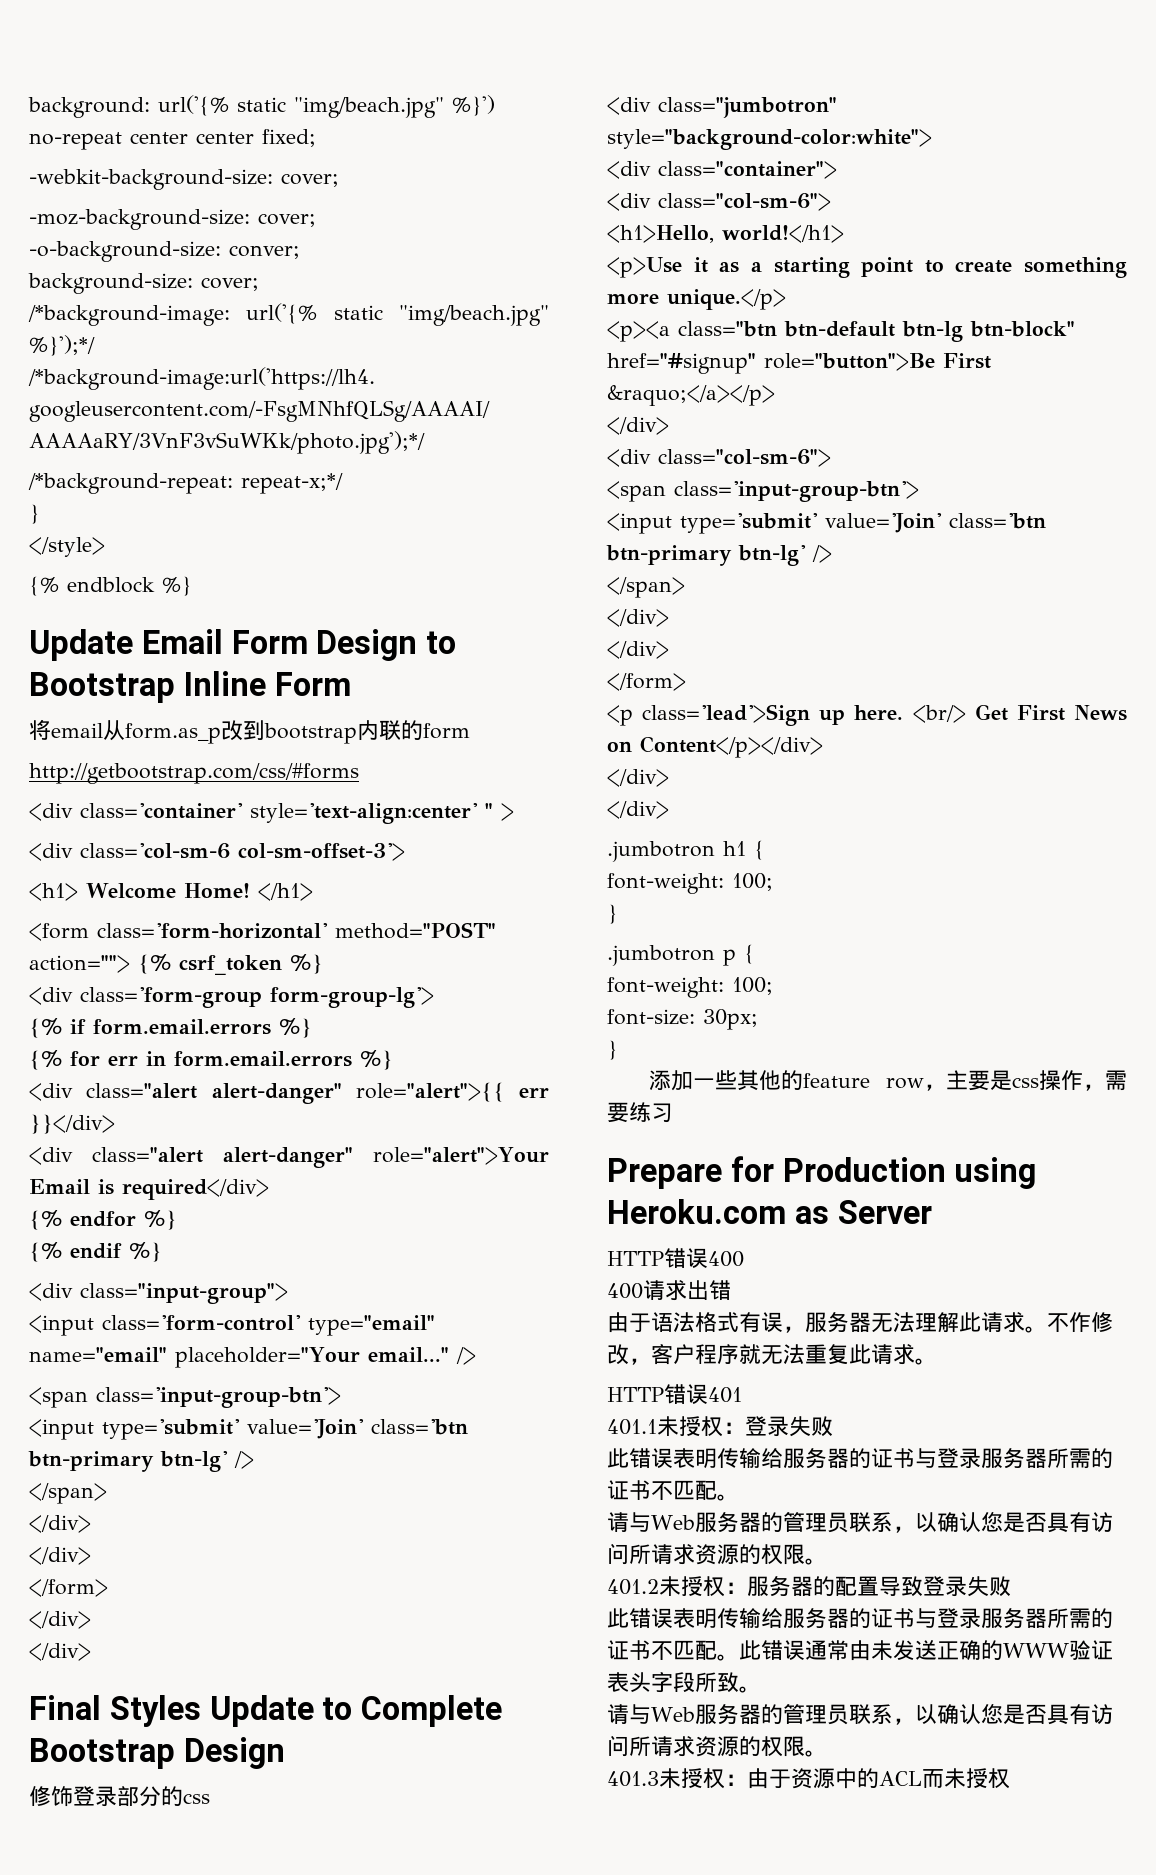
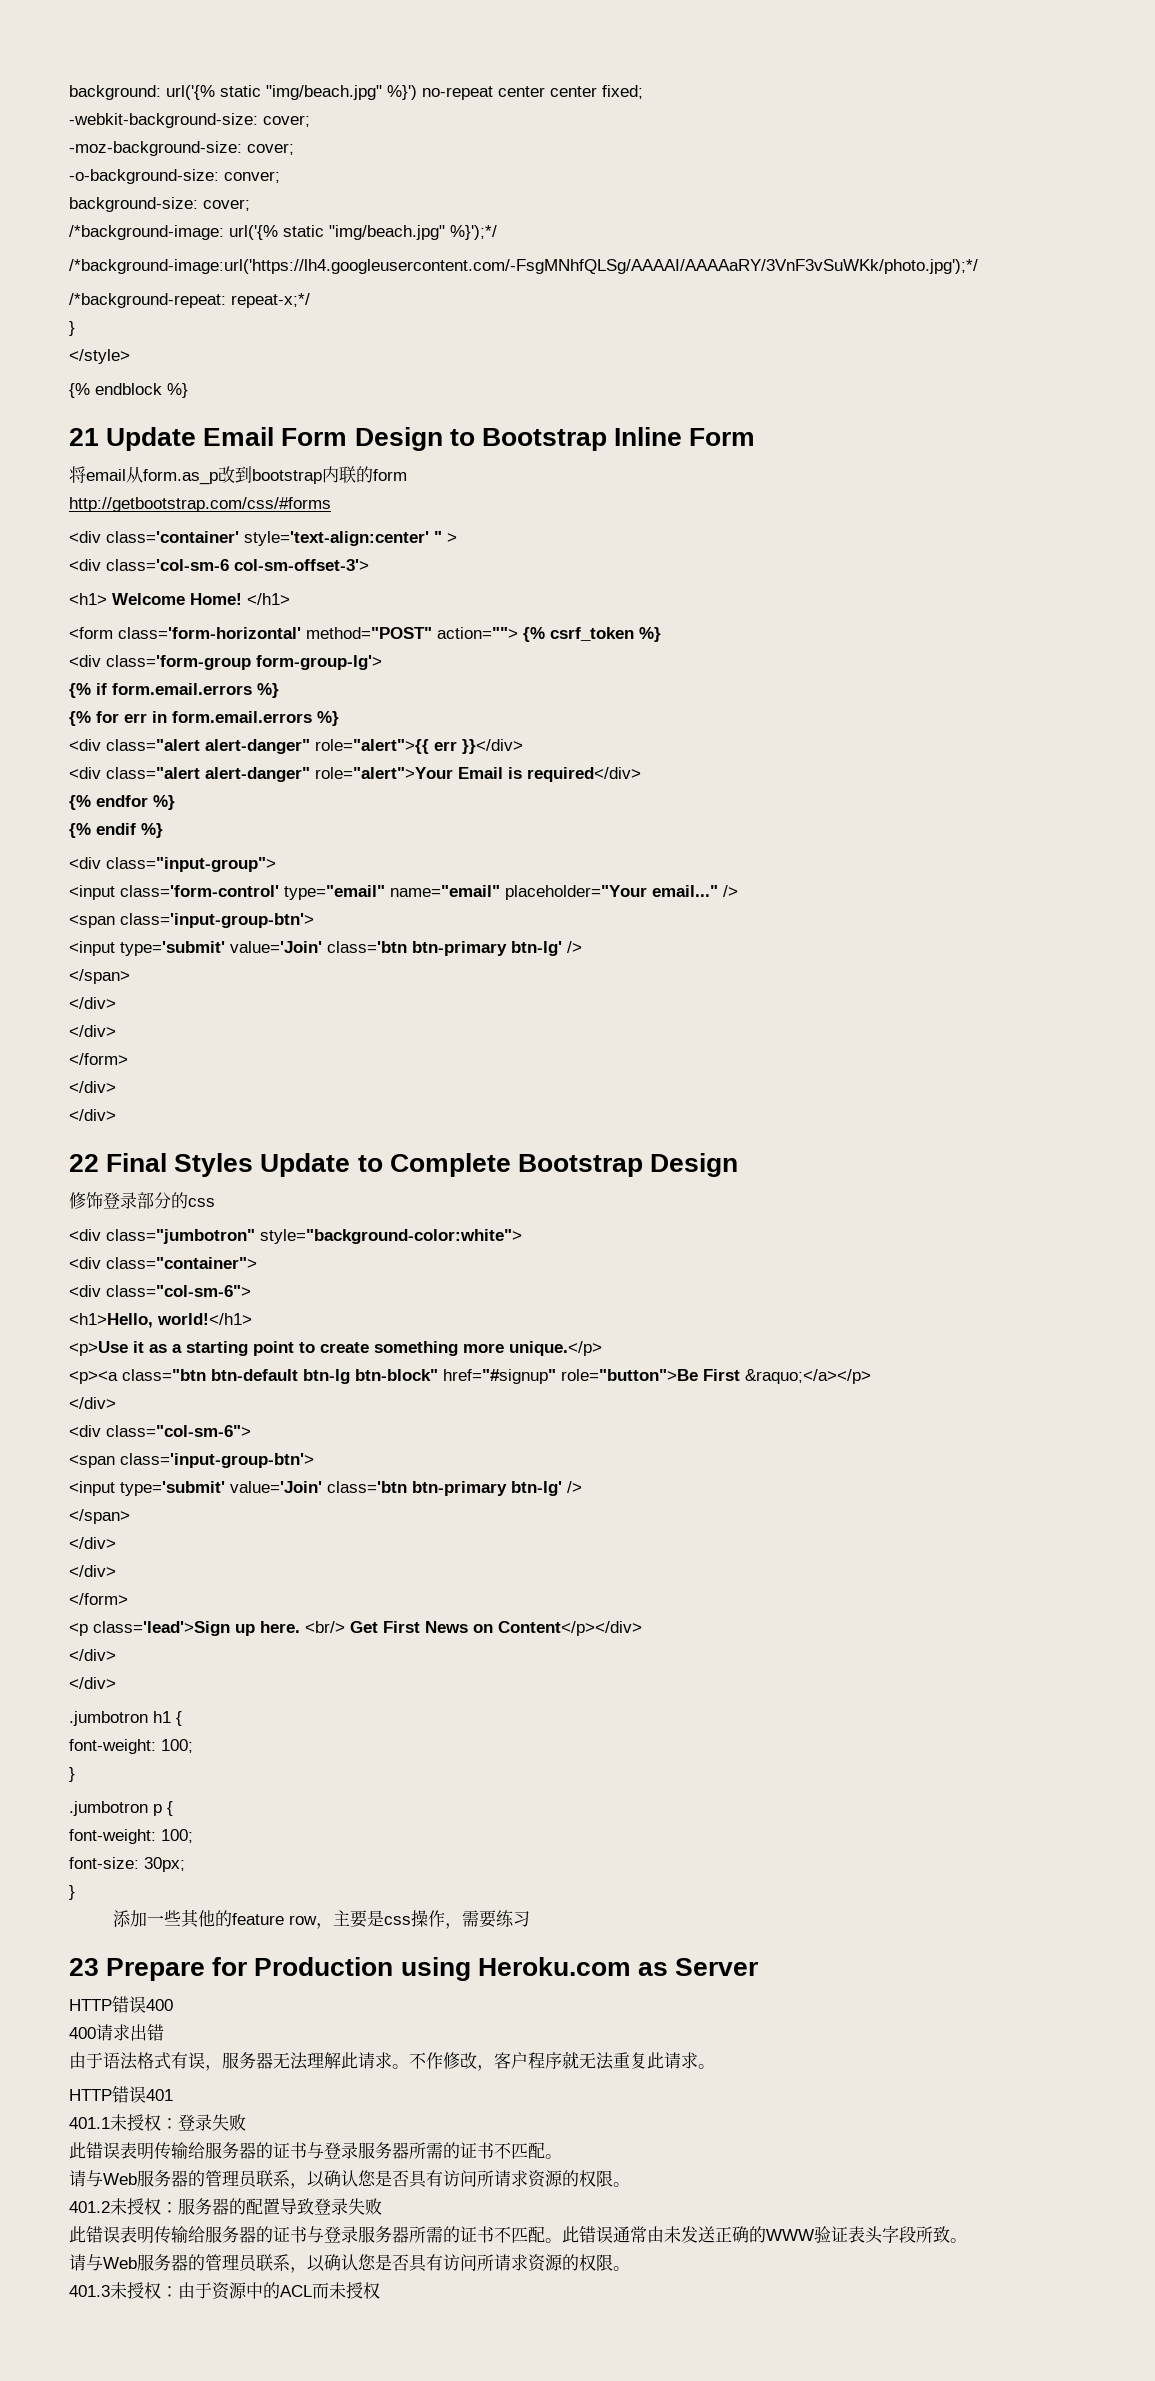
(192, 586) none -> [69,428,99,446] 21
(91, 1652) none -> [69,1154,99,1172] 22
(673, 1113) none -> [69,1958,99,1976] 23

